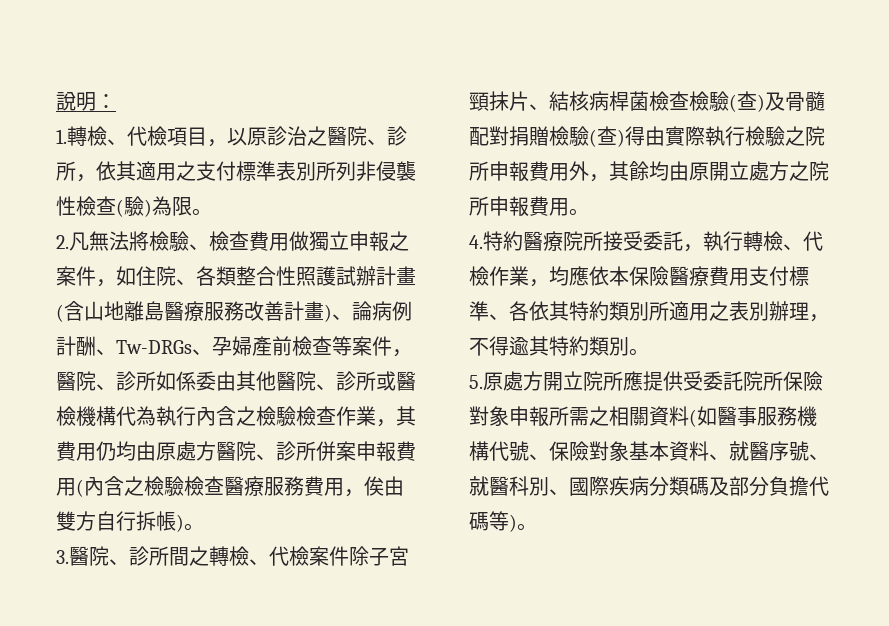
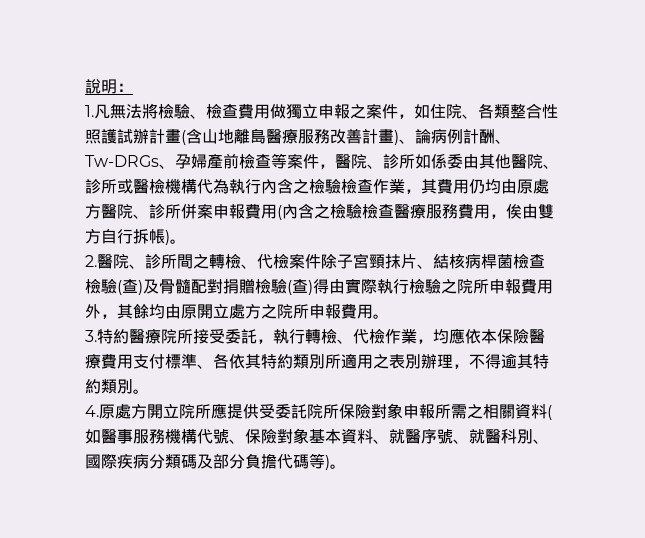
[67,126,407,147] [56,161,416,182] [56,196,212,217] [56,235,69,249] 轉檢、代檢項目，以原診治之醫院、診所，依其適用之支付標準表別所列非侵襲性檢查(驗)為限。 // 2. -> (94, 111) none
[56,550,69,564] 3. -> [85,255,97,267] 2.
[469,235,483,249] 4. -> [85,330,97,342] 3.
[469,375,483,389] 5. -> [85,405,99,417] 4.

